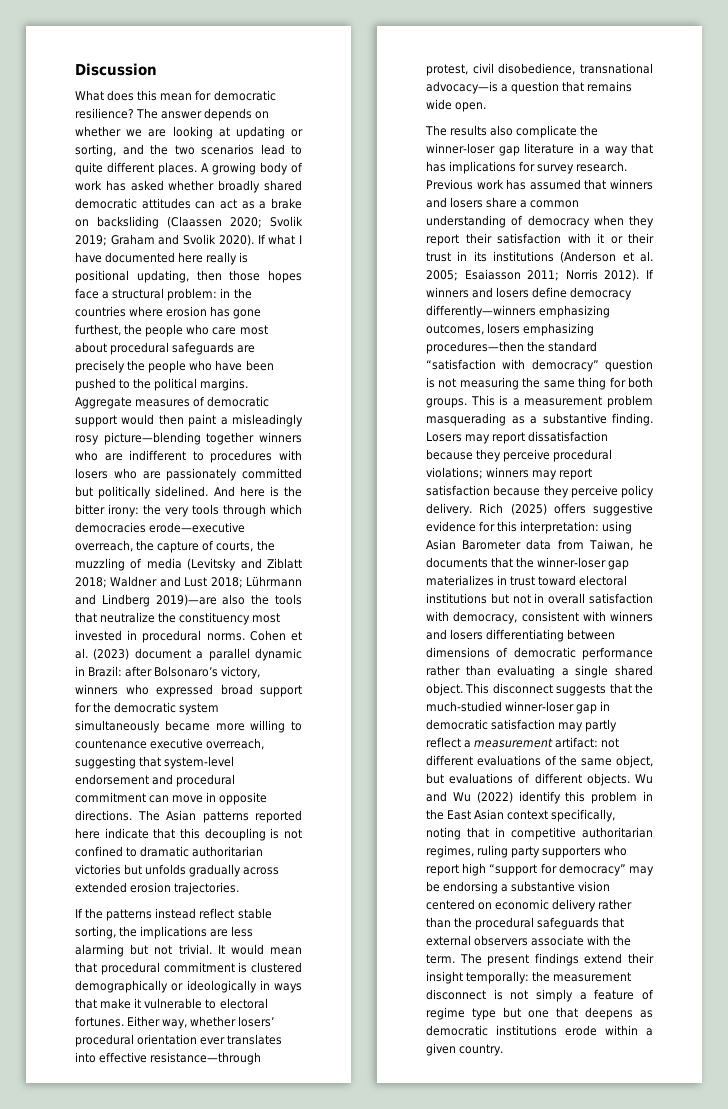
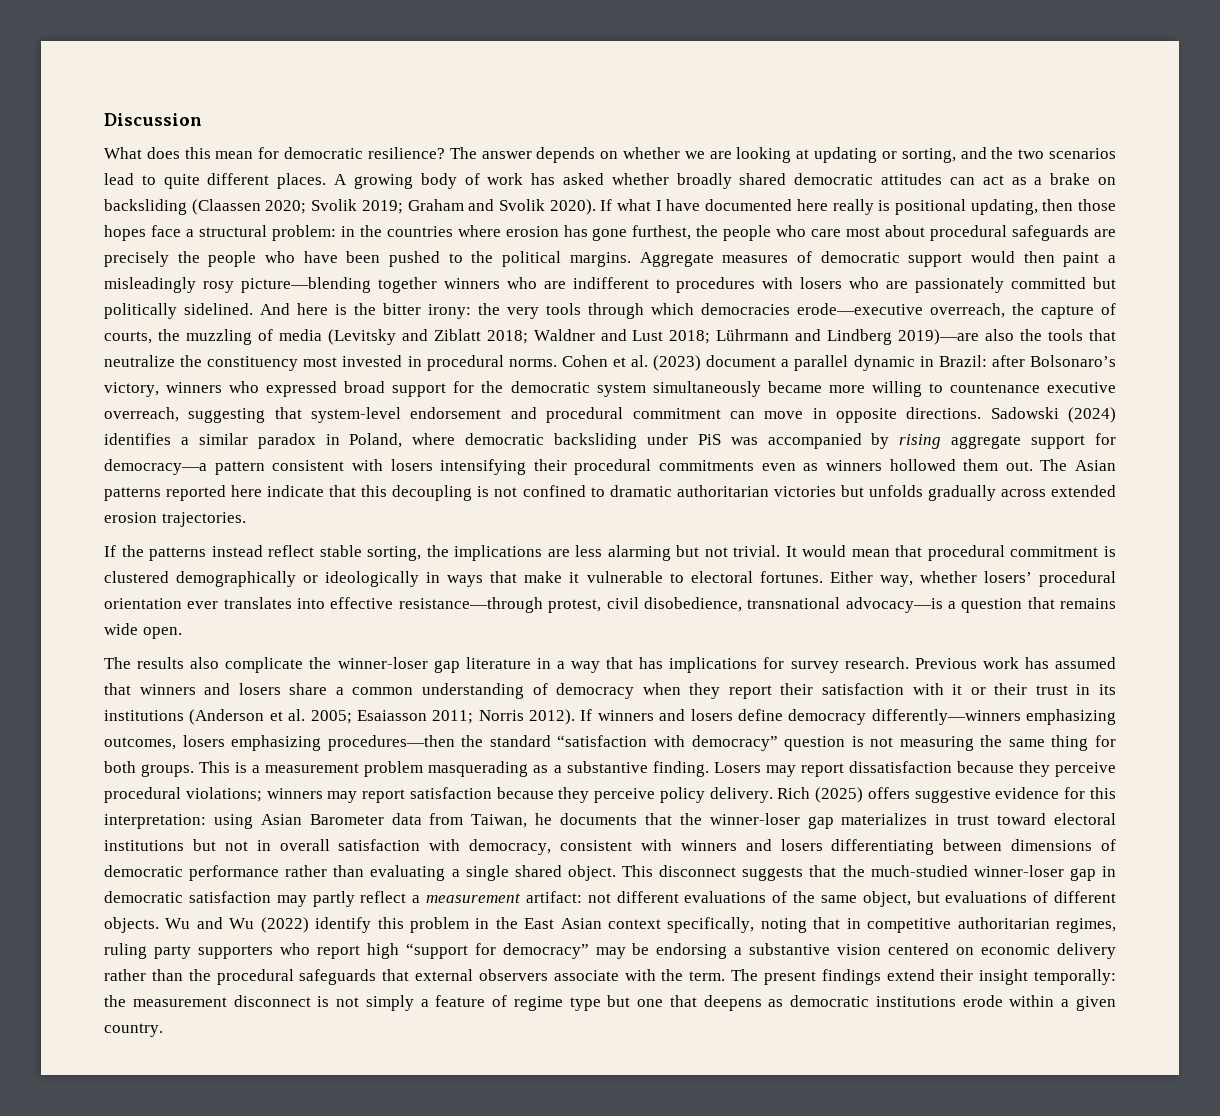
(132, 815) none -> [990,407,1117,423] [104,433,1116,449] [104,459,1033,475] Sadowski (2024) identifies a similar paradox in Poland, where democratic backsliding under PiS was accompanied by rising aggregate support for democracy—a pattern consistent with losers intensifying their procedural commitments even as winners hollowed them out.

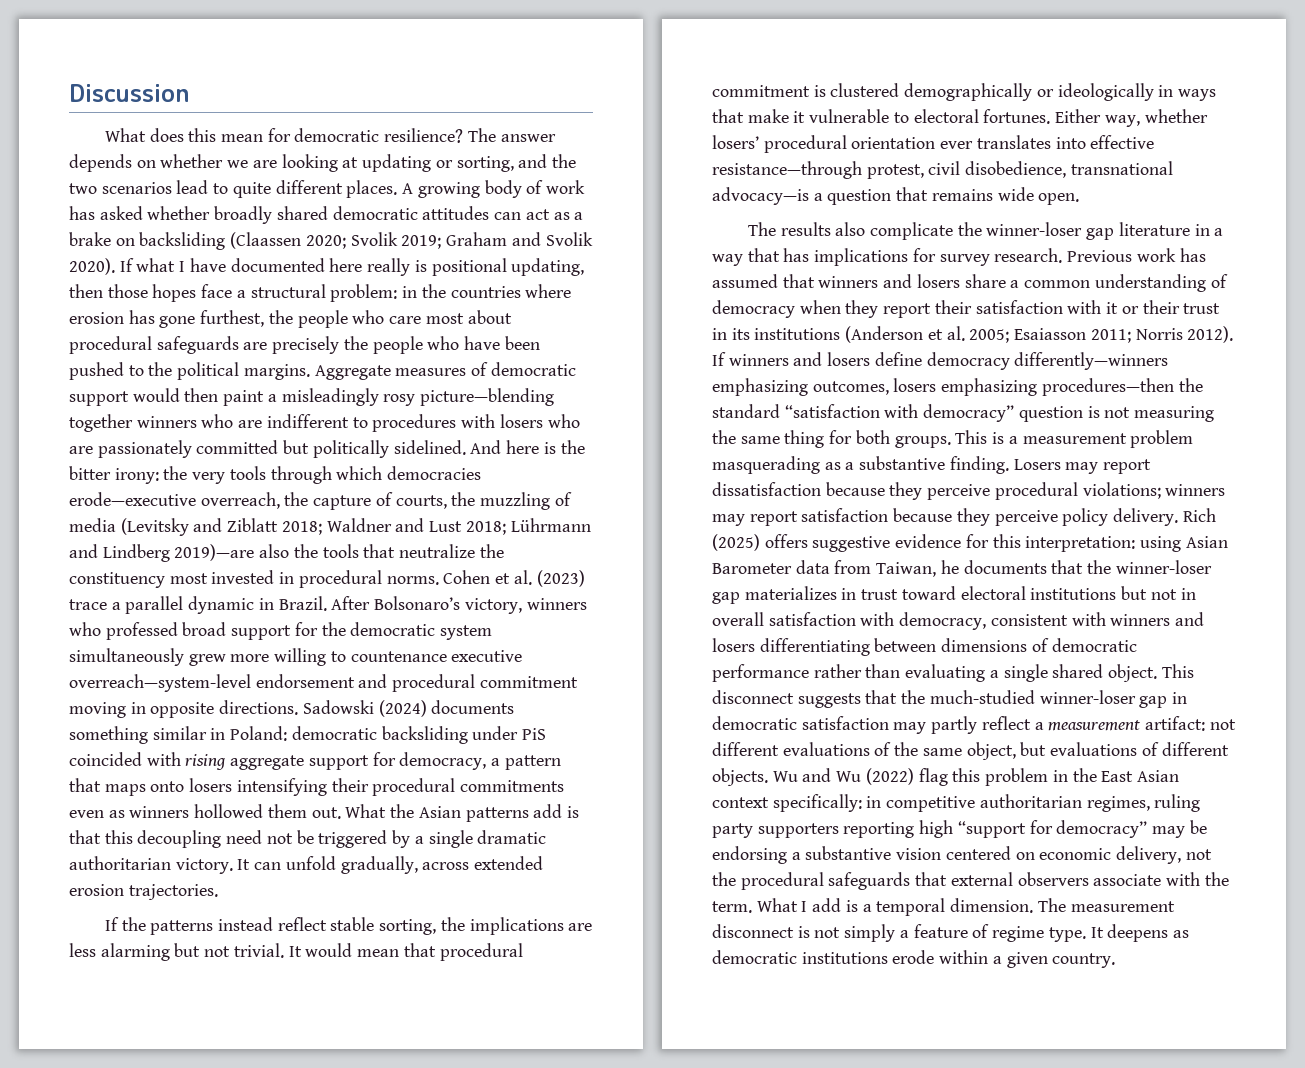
[706,355,777,367] document -> [69,599,107,610] trace
[938,355,1025,367] Brazil: after -> [278,596,371,611] Brazil. After
[266,381,338,397] expressed -> [105,622,178,640] professed
[767,381,822,393] became -> [188,654,226,666] grew
[104,407,402,423] overreach, suggesting that system-level -> [69,674,251,692] overreach—system-level
[729,411,804,419] can move -> [69,702,126,718] moving
[104,433,456,449] identifies a similar paradox in Poland, where -> [431,700,515,714] [69,726,288,744] documents something similar in Poland:
[730,433,890,449] was accompanied by -> [69,752,181,766] coincided with
[104,459,383,475] democracy—a pattern consistent with -> [399,752,561,770] [69,778,185,796] democracy, a pattern that maps onto
[1040,459,1116,471] [104,485,996,501] The Asian patterns reported here indicate that this decoupling is not confined to dramatic authoritarian victories but unfolds gradually -> [345,804,579,822] [69,830,547,848] [69,856,418,874] What the Asian patterns add is that this decoupling need not be triggered by a single dramatic authoritarian victory. It can unfold gradually,
[315,917,372,933] identify -> [918,768,948,786] flag
[667,917,841,933] specifically, noting that -> [772,794,862,812] specifically:
[279,943,360,959] who report -> [843,822,915,838] reporting
[1057,943,1116,959] [104,969,183,981] delivery rather than -> [1116,846,1212,864] delivery, not
[731,969,1117,985] [104,995,126,1007] The present findings extend their insight temporally: the -> [756,898,1066,916] What I add is a temporal dimension. The
[569,995,697,1011] type but one that -> [1048,927,1104,942] type. It

